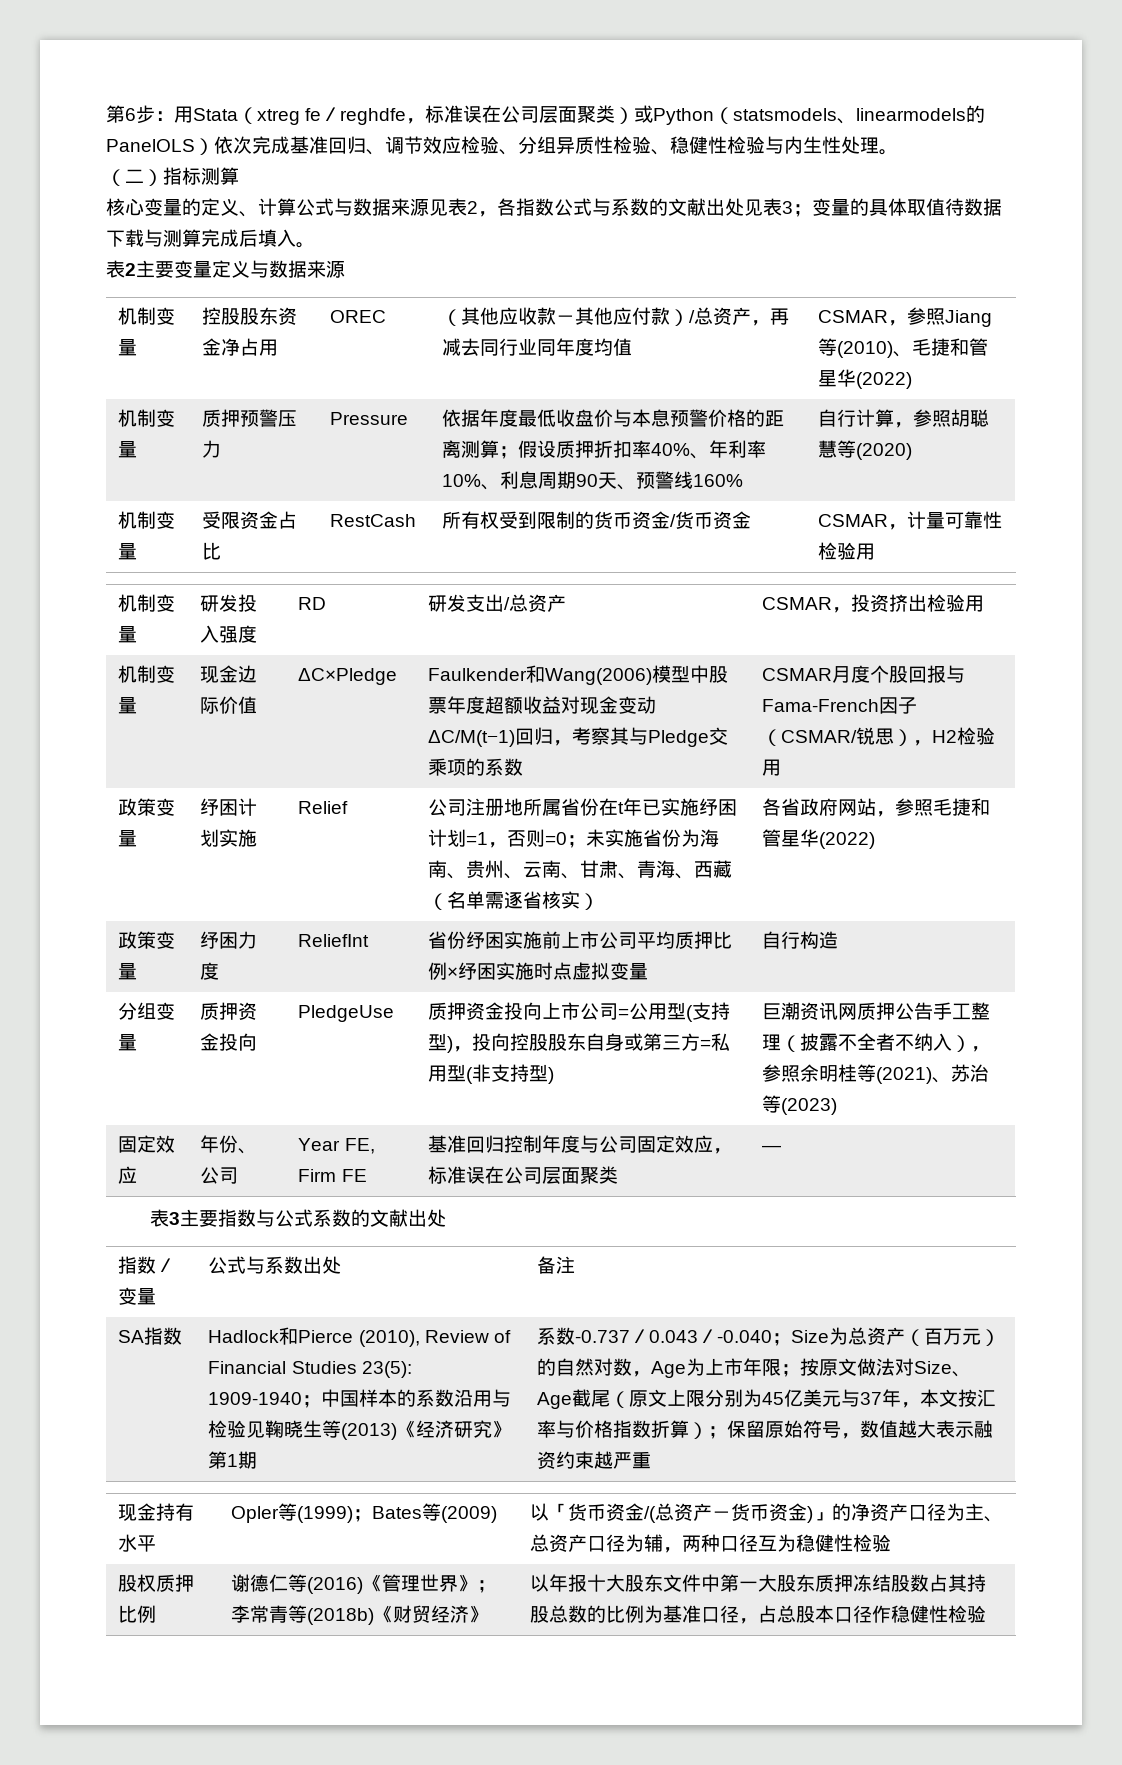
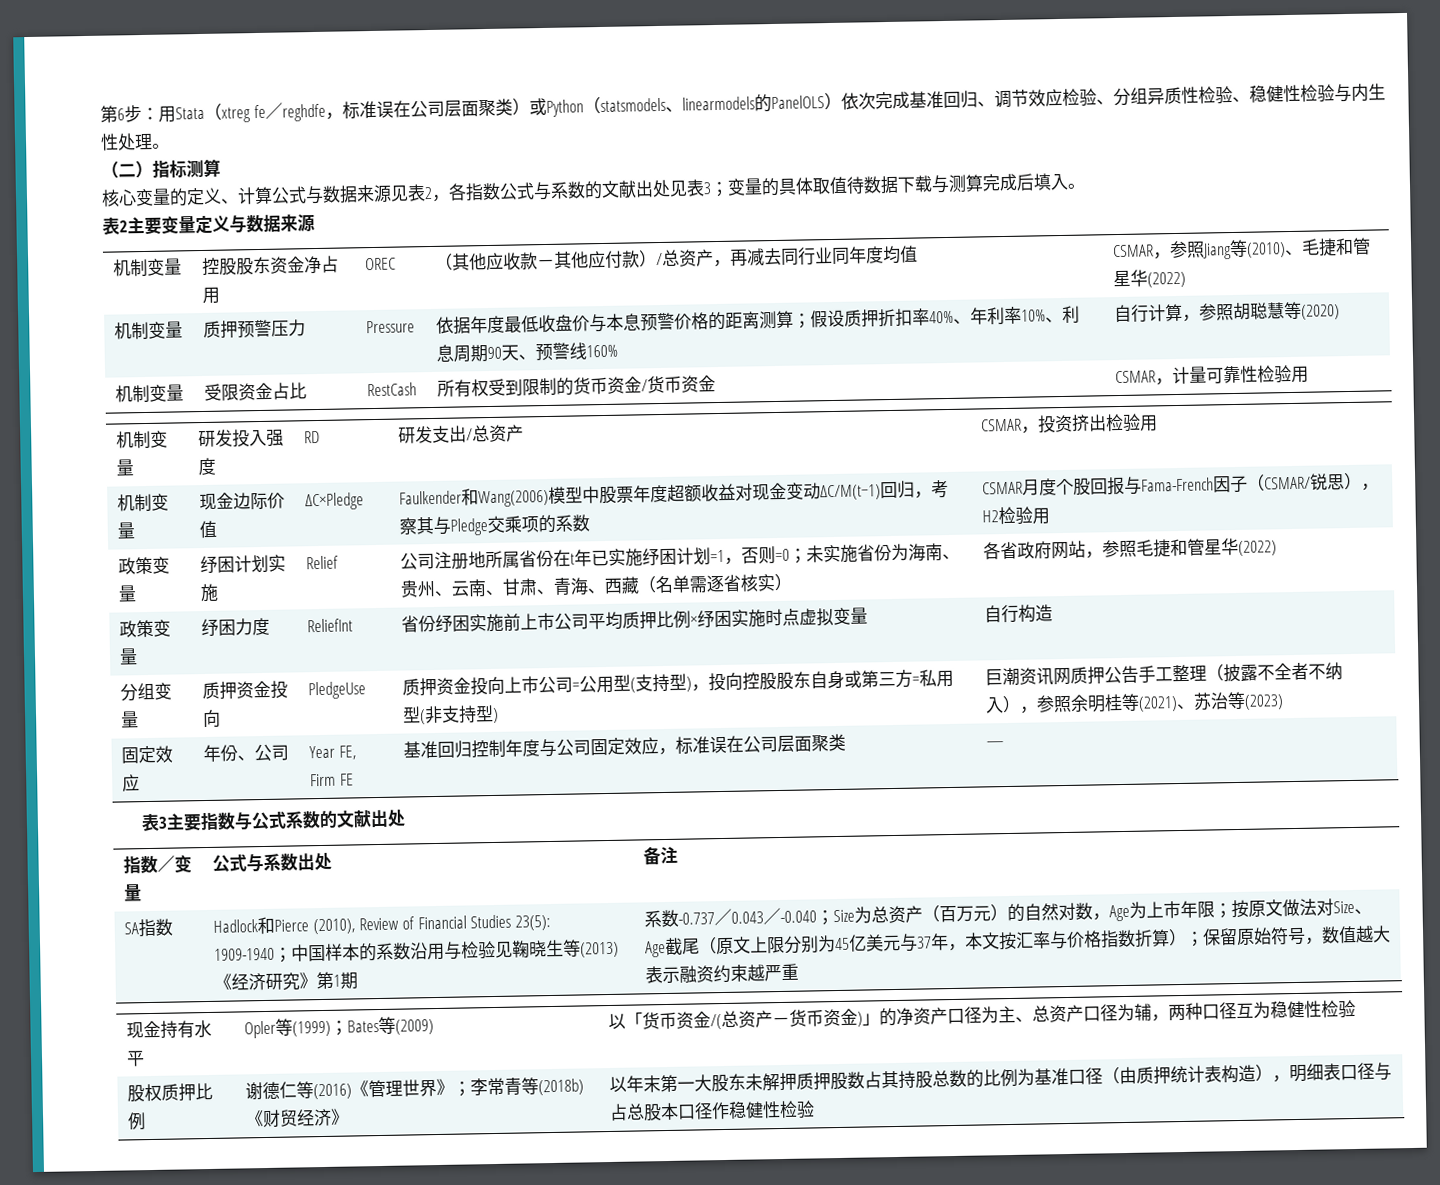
[568,1574,892,1592] 报十大股东文件中第一大股东质押冻结 -> [643,1072,832,1093] 末第一大股东未解押质押
[739,1618,759,1624] ， -> [1102,1062,1393,1085] （由质押统计表构造），明细表口径与

